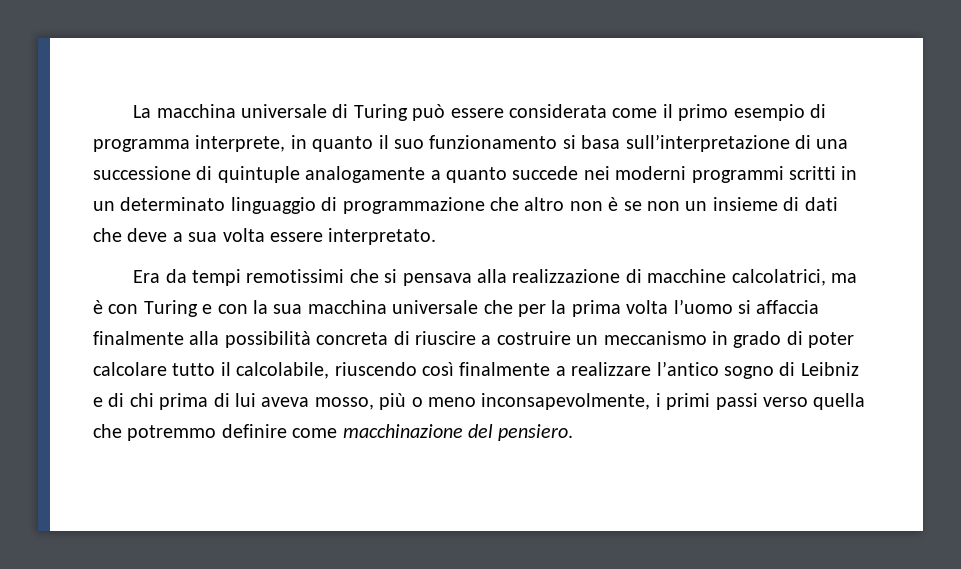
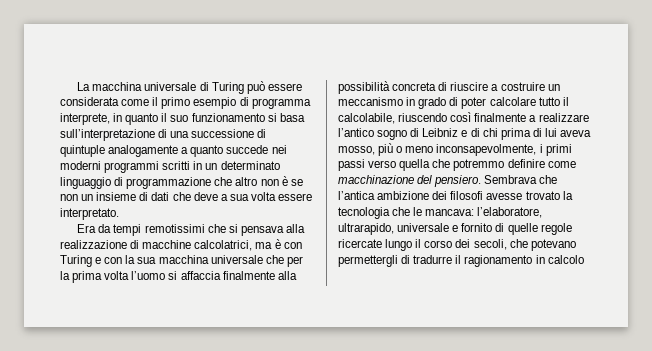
(574, 432) none -> [484,175,558,184] [338,191,573,200] [338,207,543,219] [338,223,572,235] [338,239,576,251] [338,255,584,267] Sembrava che l’antica ambizione dei filosofi avesse trovato la tecnologia che le mancava: l’elaboratore, ultrarapido, universale e fornito di quelle regole ricercate lungo il corso dei secoli, che potevano permettergli di tradurre il ragionamento in calcolo

